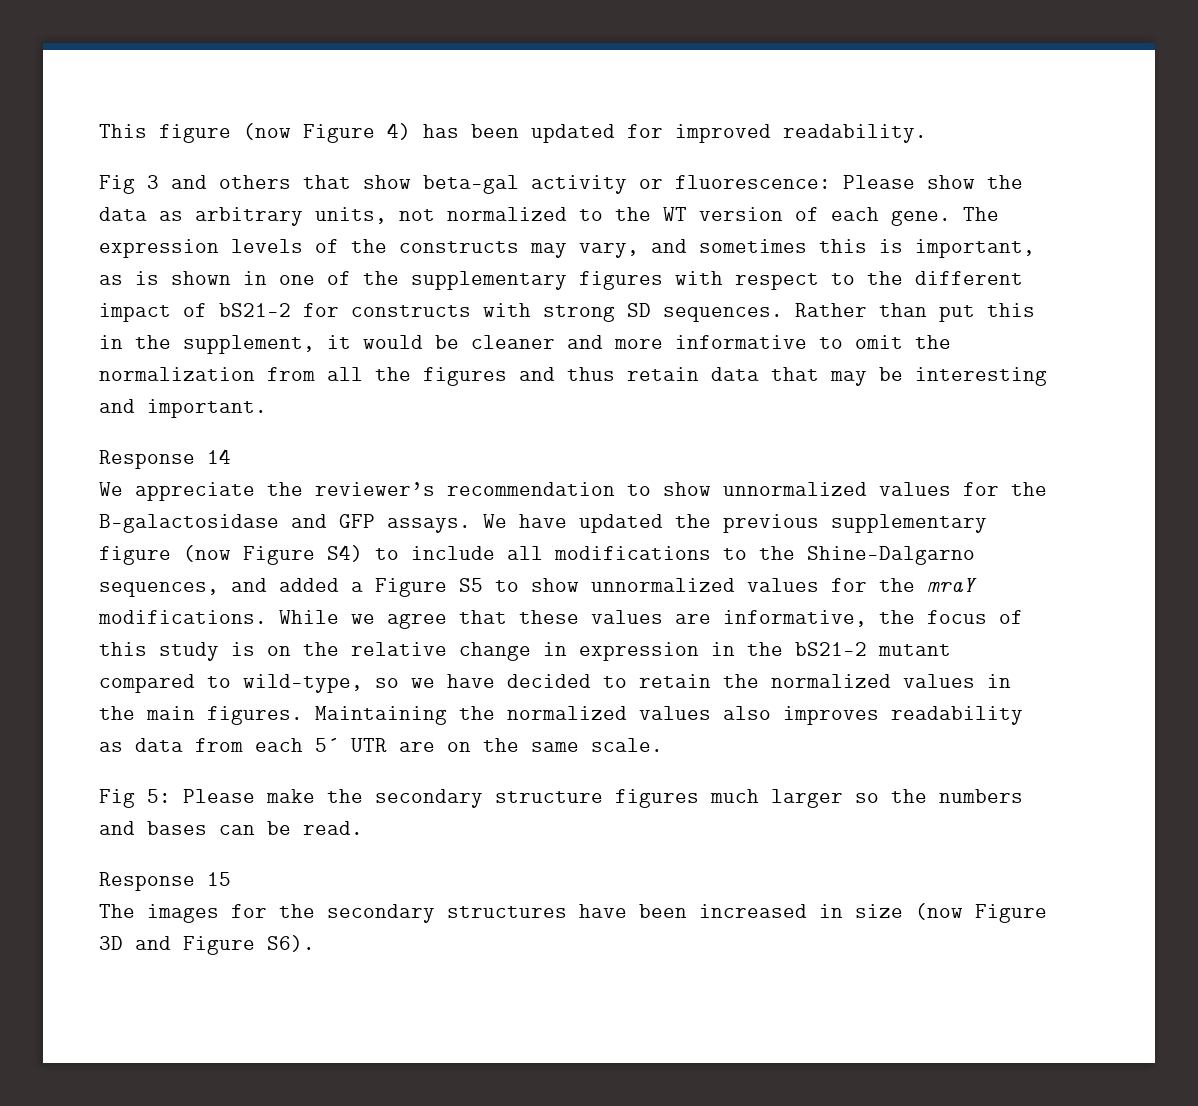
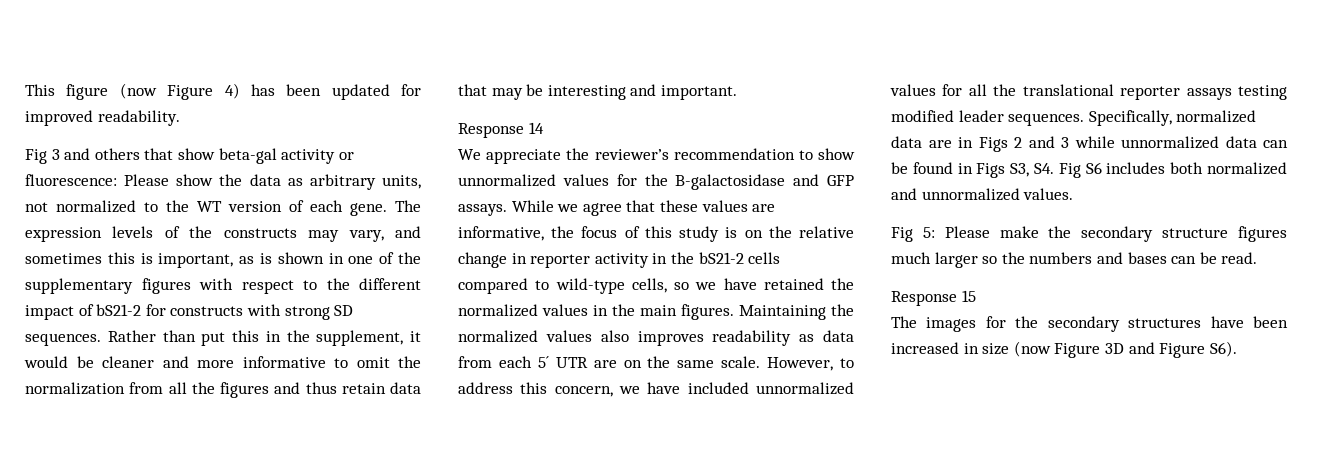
[483,514,987,533] [99,545,975,565] [99,578,977,597] [98,610,267,624] We have updated the previous supplementary figure (now Figure S4) to include all modifications to the Shine-Dalgarno sequences, and added a Figure S5 to show unnormalized values for the mraY modifications. -> (507, 210) none
[579,642,699,661] expression -> [530,253,649,268] reporter activity
[878,644,951,656] mutant -> [748,252,781,264] cells
[243,674,363,693] wild-type, -> [555,278,667,294] wild-type cells,
[507,674,711,688] decided to retain -> [763,278,824,290] retained
(663, 745) none -> [767,357,854,371] [458,382,854,397] [890,84,1287,100] [891,110,1257,126] [891,136,1288,152] [891,162,1287,178] [891,188,1074,201] However, to address this concern, we have included unnormalized values for all the translational reporter assays testing modified leader sequences. Specifically, normalized data are in Figs 2 and 3 while unnormalized data can be found in Figs S3, S4. Fig S6 includes both normalized and unnormalized values.

